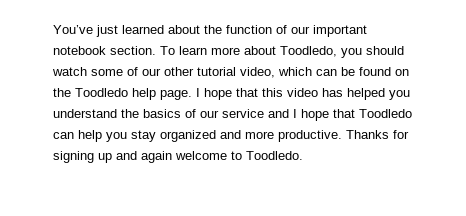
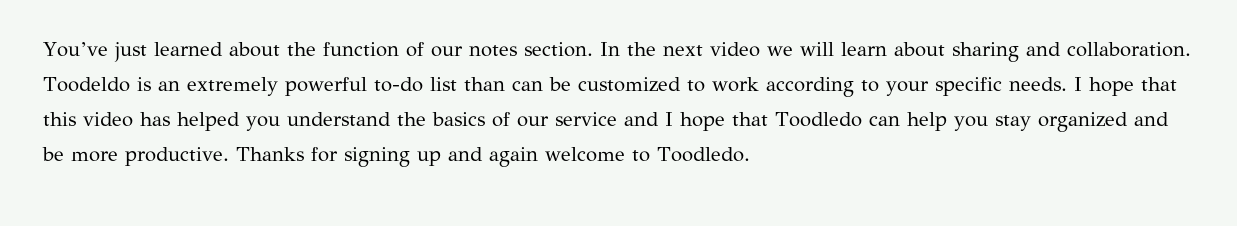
[313,25,367,37] [53,46,404,58] [52,67,409,78] [53,88,192,100] important notebook section. To learn more about Toodledo, you should watch some of our other tutorial video, which can be found on the Toodledo help page. -> [468,42,1191,62] [43,77,1067,97] notes section. In the next video we will learn about sharing and collaboration. Toodeldo is an extremely powerful to-do list than can be customized to work according to your specific needs.
(241, 134) none -> [42,147,64,161] be

